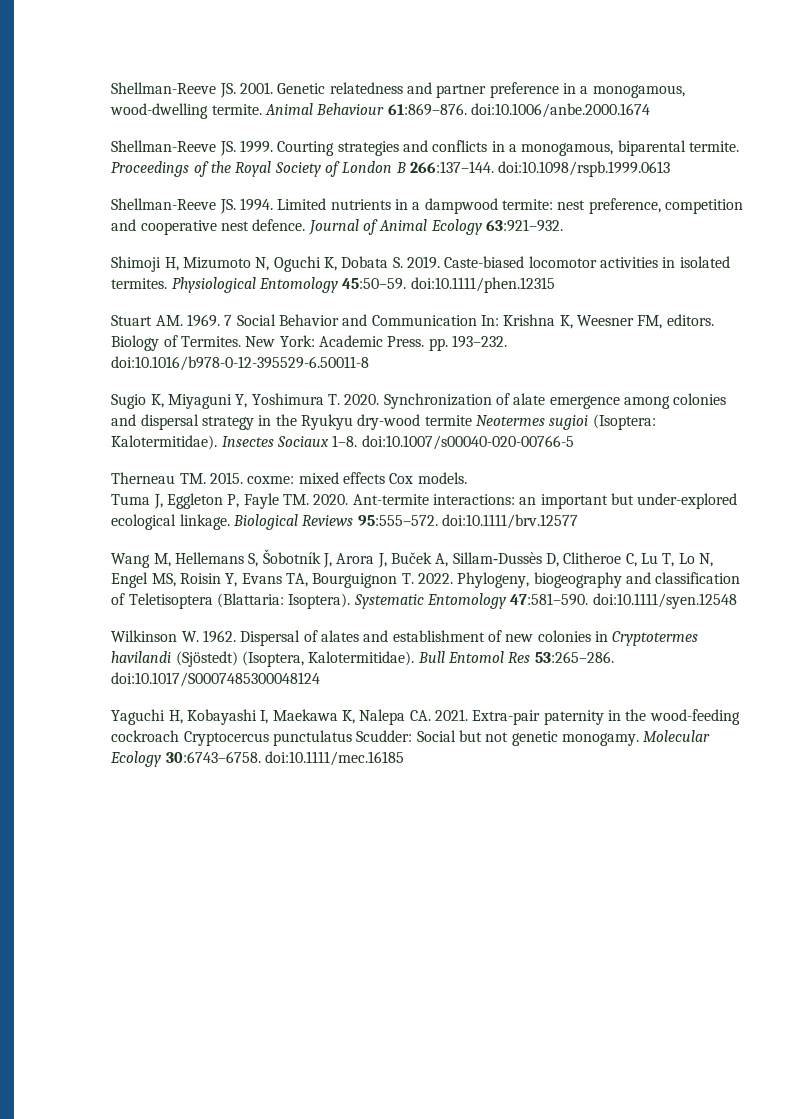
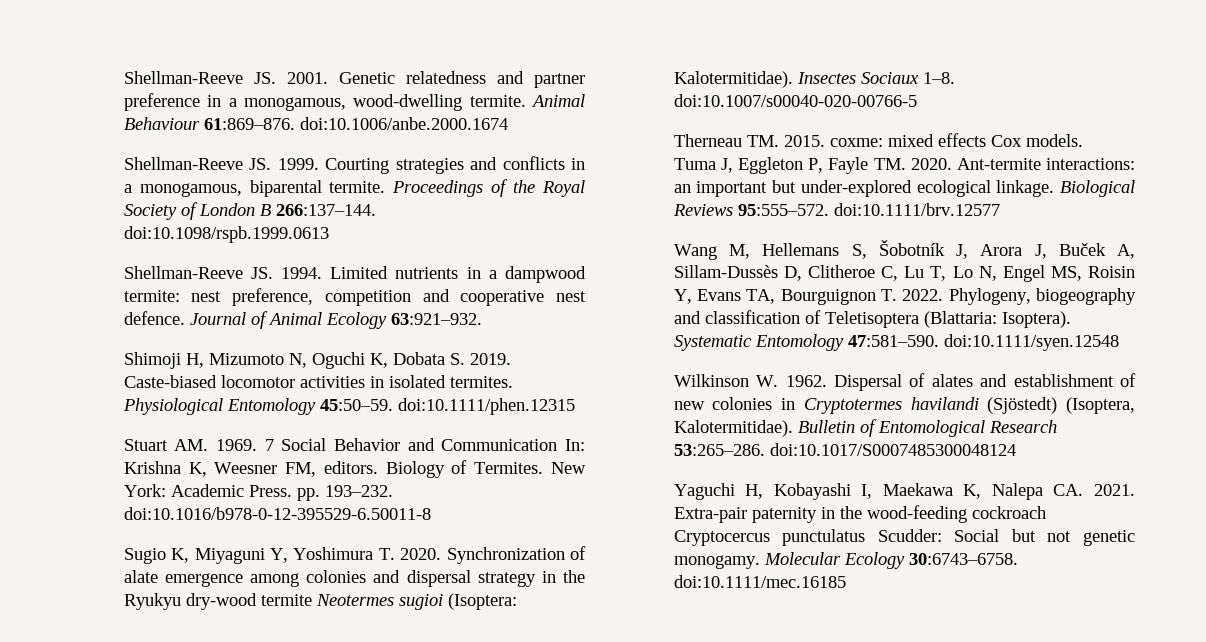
[417,651,531,663] Bull Entomol Res -> [797,419,1057,437] Bulletin of Entomological Research

